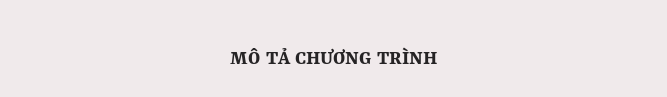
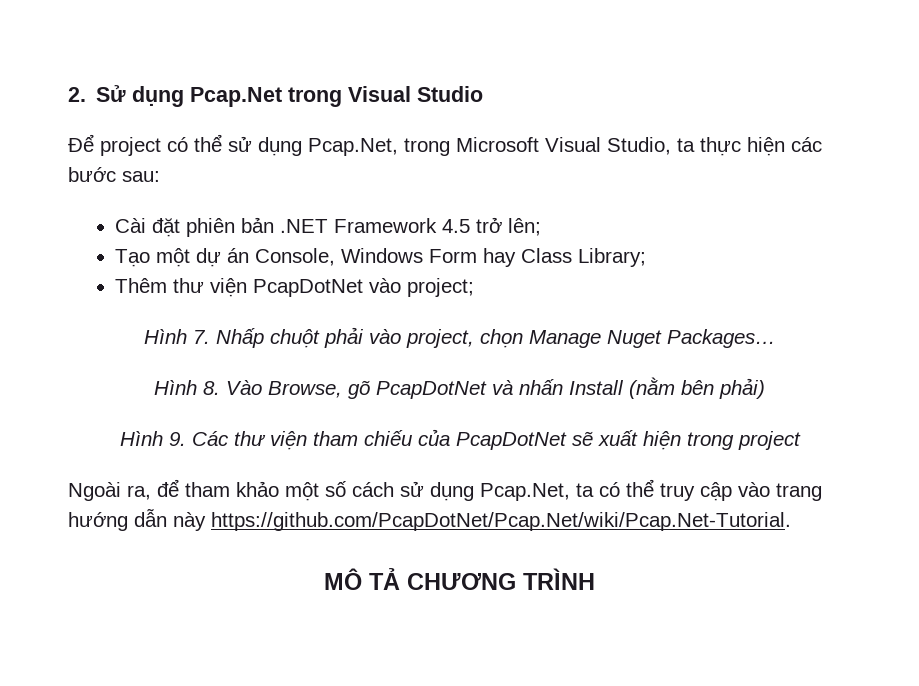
(230, 56) none -> [68,85,484,107] [68,134,822,156] [68,167,160,182] [115,217,542,237] [115,248,647,267] [115,278,475,297] [143,327,776,348] [154,377,765,399] [119,429,801,450] [68,479,822,501] [68,509,791,531] 2. Sử dụng Pcap.Net trong Visual Studio // Để project có thể sử dụng Pcap.Net, trong Microsoft Visual Studio, ta thực hiện các bước sau: // Cài đặt phiên bản .NET Framework 4.5 trở lên; // Tạo một dự án Console, Windows Form hay Class Library; // Thêm thư viện PcapDotNet vào project; // Hình 7. Nhấp chuột phải vào project, chọn Manage Nuget Packages… // Hình 8. Vào Browse, gõ PcapDotNet và nhấn Install (nằm bên phải) // Hình 9. Các thư viện tham chiếu của PcapDotNet sẽ xuất hiện trong project // Ngoài ra, để tham khảo một số cách sử dụng Pcap.Net, ta có thể truy cập vào trang hướng dẫn này https://github.com/PcapDotNet/Pcap.Net/wiki/Pcap.Net-Tutorial. //

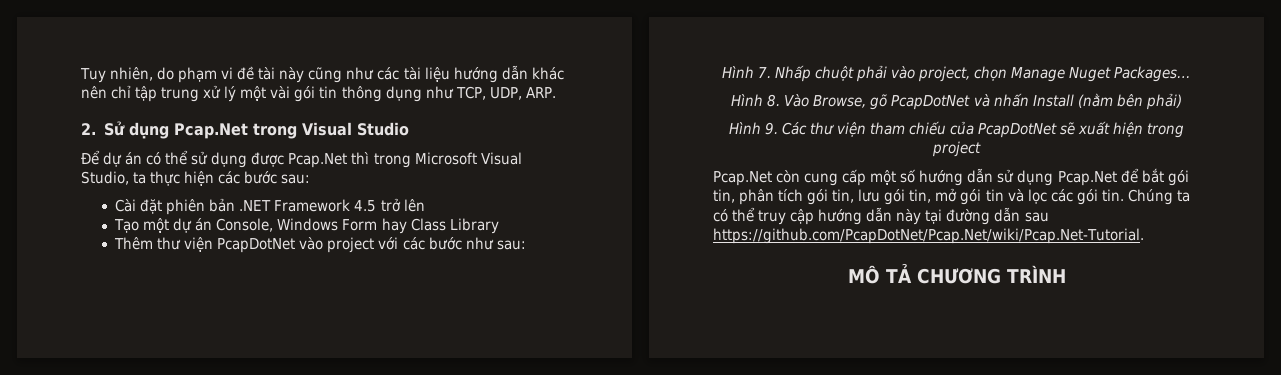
(68, 94) none -> [80,65,564,83] [81,85,556,102] Tuy nhiên, do phạm vi đề tài này cũng như các tài liệu hướng dẫn khác nên chỉ tập trung xử lý một vài gói tin thông dụng như TCP, UDP, ARP. //
[100,137,161,156] project -> [103,152,143,167] dự án
[308,138,398,156] Pcap.Net, -> [251,152,370,168] được Pcap.Net thì
[508,218,542,236] lên; -> [403,199,425,212] lên
[578,248,647,267] Library; -> [449,218,499,234] Library
[407,278,475,297] project; -> [327,237,526,253] project với các bước như sau:
[68,479,570,501] Ngoài ra, để tham khảo một số cách sử dụng Pcap.Net, -> [713,168,1189,186] [713,188,1173,205] Pcap.Net còn cung cấp một số hướng dẫn sử dụng Pcap.Net để bắt gói tin, phân tích gói tin, lưu gói tin, mở gói tin và lọc các gói tin. Chúng
[738,482,822,501] vào trang -> (815, 217) none
(206, 521) none -> [925,207,1049,225] tại đường dẫn sau

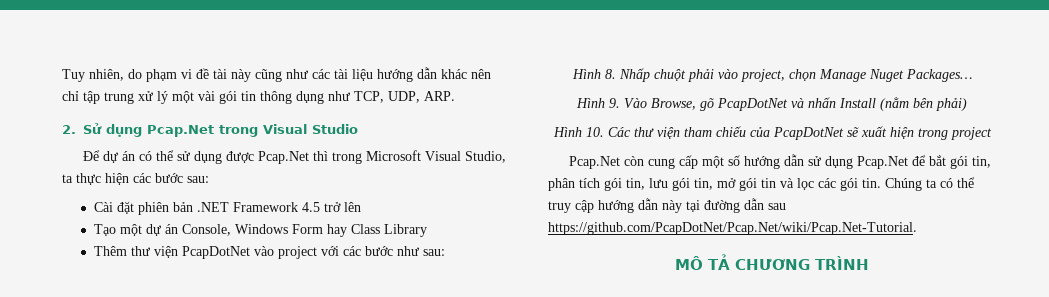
[757,67,771,78] 7. -> [604,69,616,79] 8.
[767,94,781,107] 8. -> [609,98,620,108] 9.
[764,122,778,135] 9. -> [585,127,604,137] 10.

